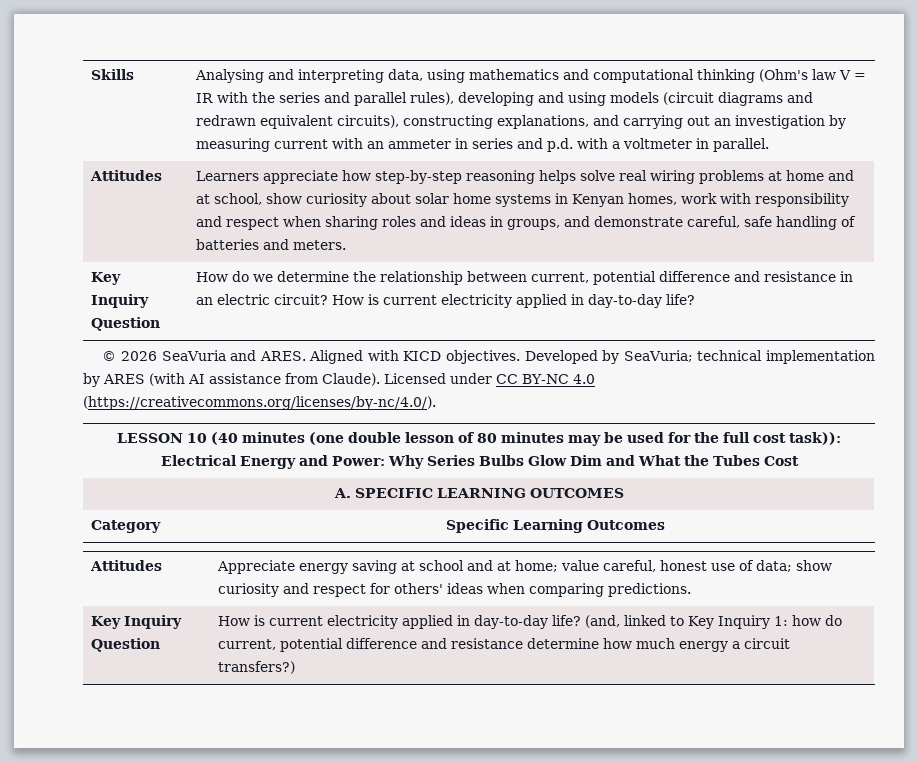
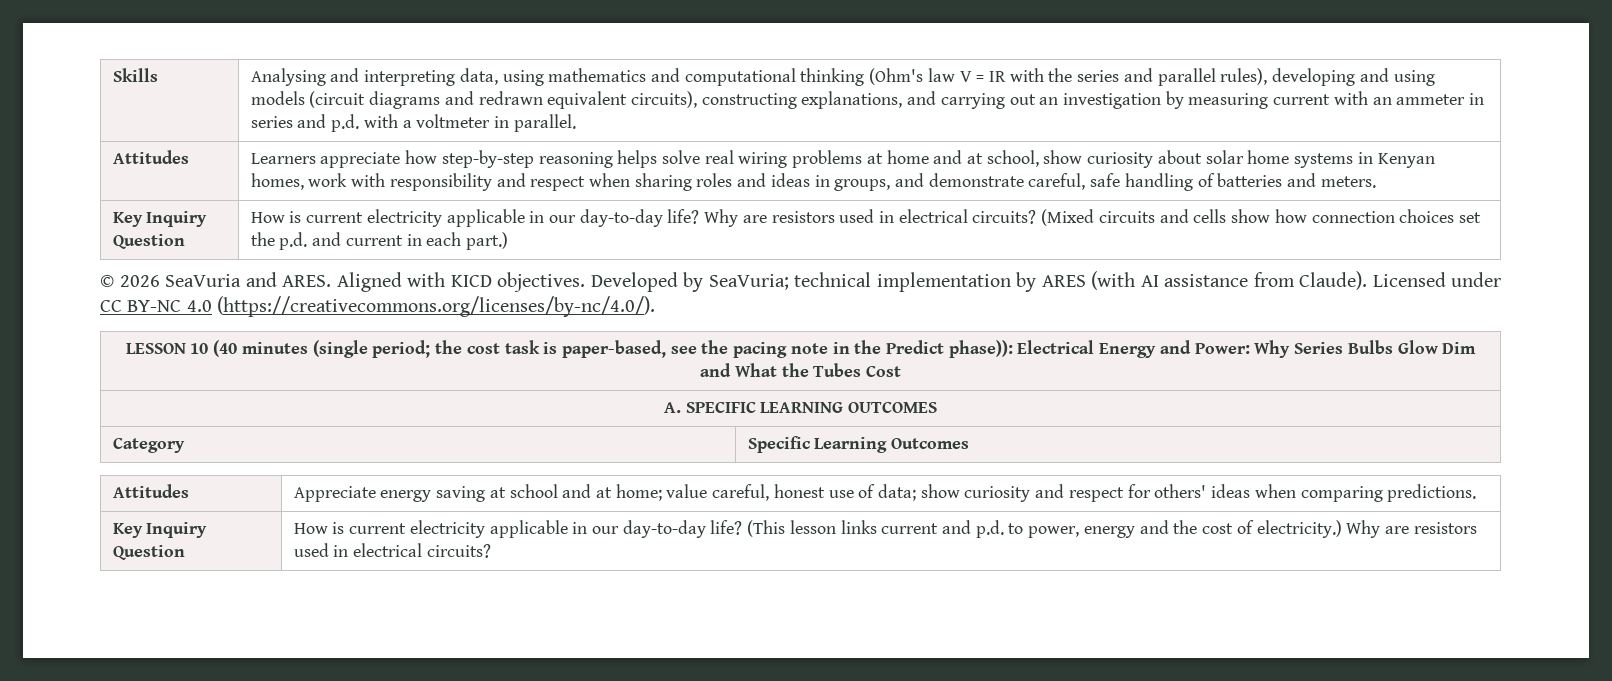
[232,271,854,285] [196,294,696,308] do we determine the relationship between current, potential difference and resistance in an electric circuit? How is current electricity applied in day-to-day life? -> [289,209,1482,227] [250,232,508,250] is current electricity applicable in our day-to-day life? Why are resistors used in electrical circuits? (Mixed circuits and cells show how connection choices set the p.d. and current in each part.)
[309,432,841,446] (one double lesson of 80 minutes may be used for the full cost task)): -> [312,340,1013,358] (single period; the cost task is paper-based, see the pacing note in the Predict phase)):
[402,615,843,629] [218,638,791,652] [218,661,296,674] applied in day-to-day life? (and, linked to Key Inquiry 1: how do current, potential difference and resistance determine how much energy a circuit transfers?) -> [489,520,1477,538] [293,543,491,558] applicable in our day-to-day life? (This lesson links current and p.d. to power, energy and the cost of electricity.) Why are resistors used in electrical circuits?

